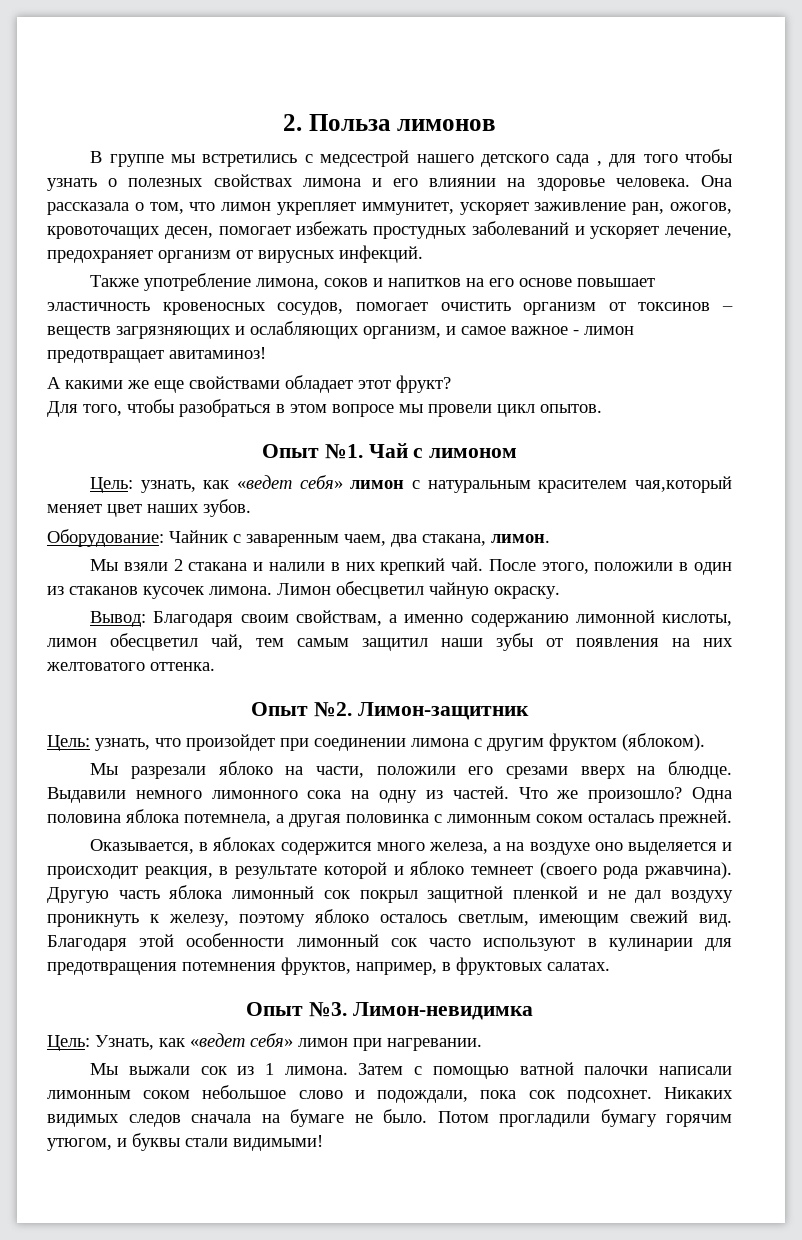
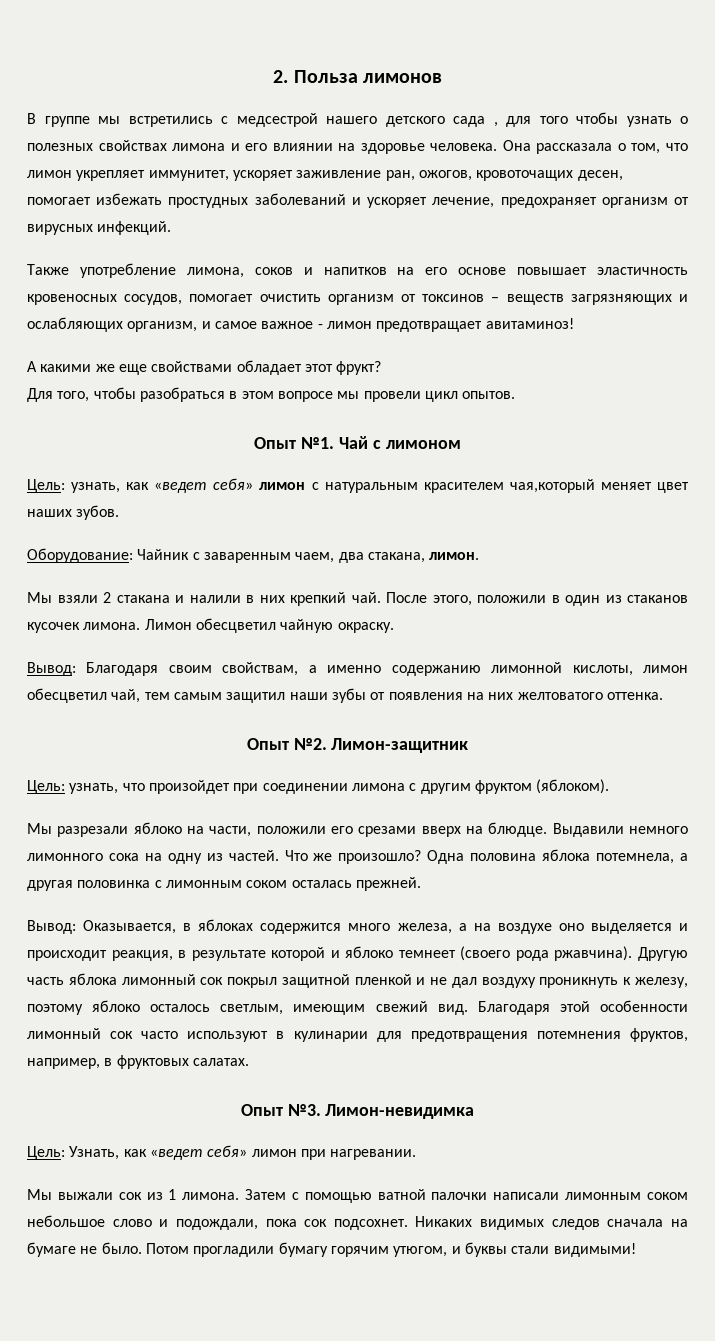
(732, 818) none -> [27,920,76,934] Вывод:

